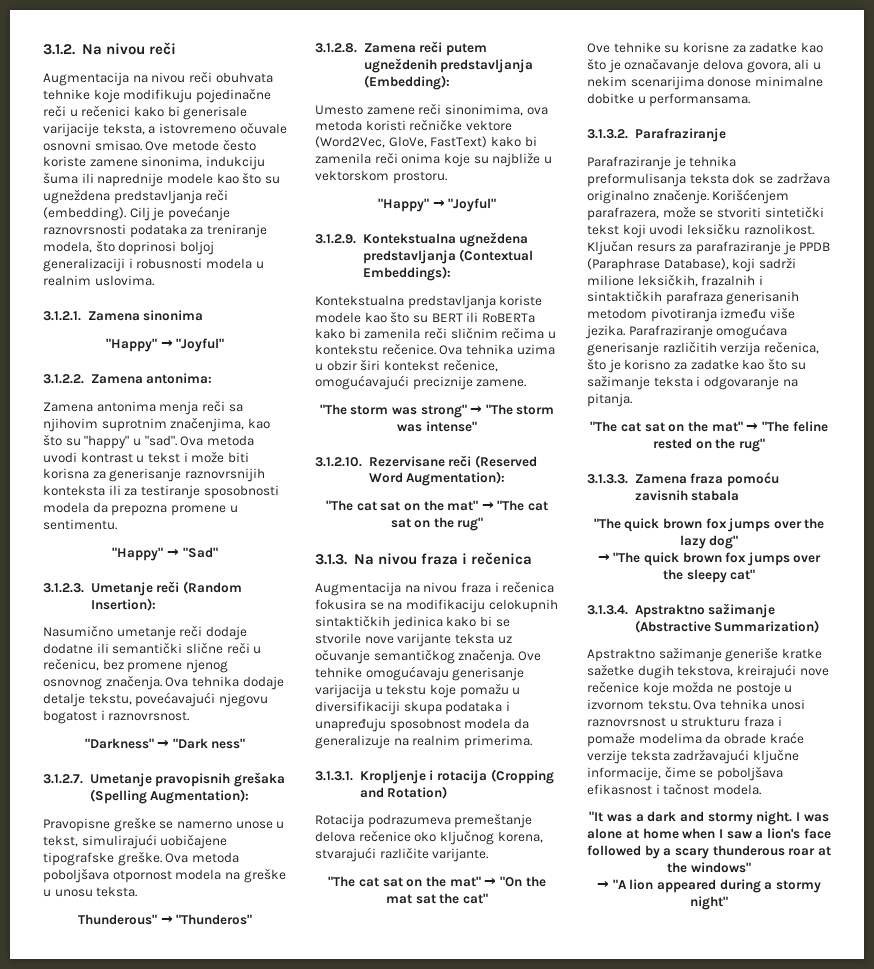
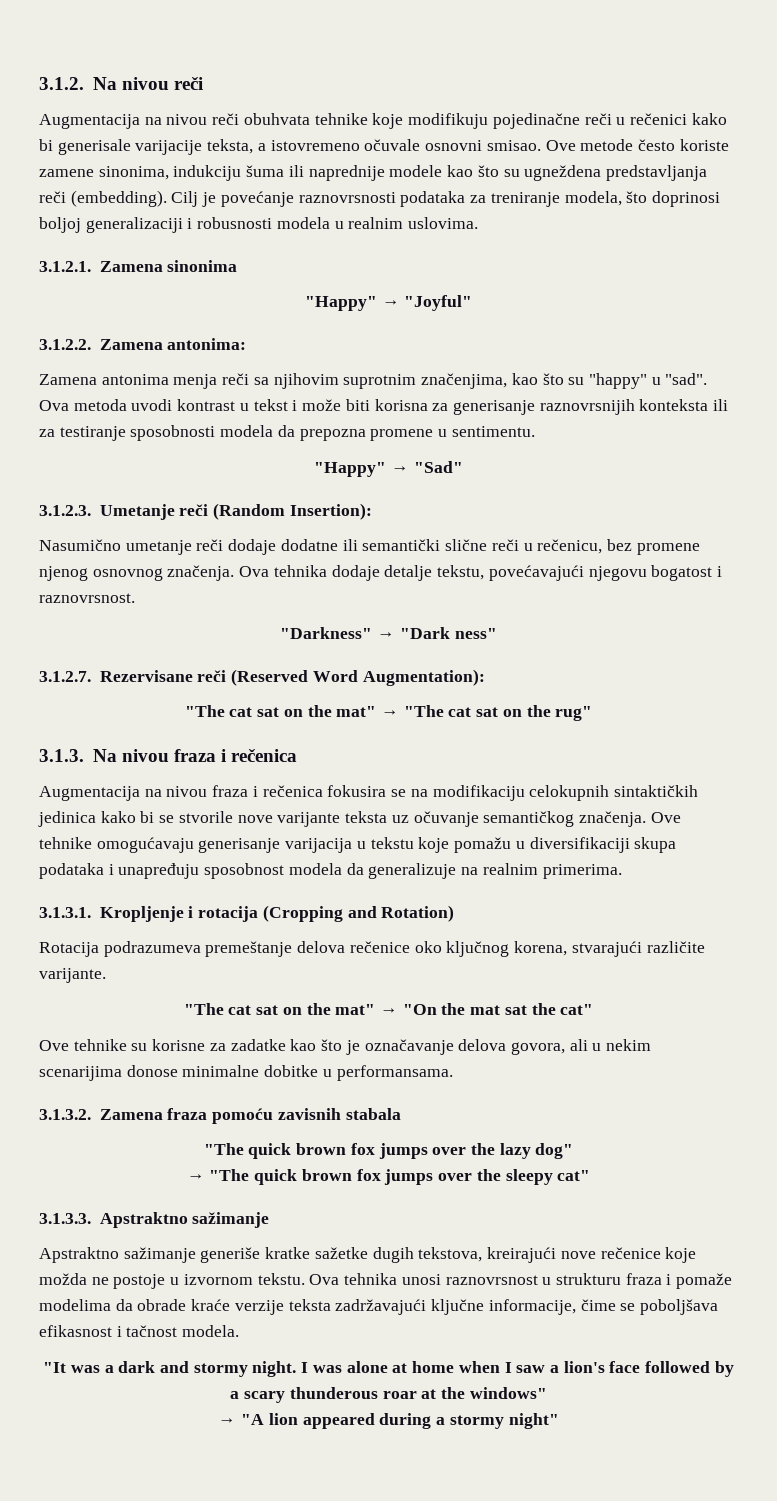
[89,772,286,787] [89,789,250,804] [43,817,285,832] [43,834,228,849] [43,851,239,866] [43,868,286,883] [43,886,138,897] [77,914,253,925] [315,41,488,56] [363,58,534,73] [363,75,450,90] [315,103,548,116] [315,119,512,131] [315,136,537,148] [315,152,552,167] [315,170,447,184] [377,198,497,212] [315,232,529,247] [362,249,534,264] [362,266,451,281] [315,295,543,309] [315,311,535,323] [315,327,556,339] [315,343,555,355] [315,359,498,372] [315,375,527,390] [319,404,555,418] [397,421,477,432] [315,457,362,467] Umetanje pravopisnih grešaka (Spelling Augmentation): // Pravopisne greške se namerno unose u tekst, simulirajući uobičajene tipografske greške. Ova metoda poboljšava otpornost modela na greške u unosu teksta. // Thunderous" → "Thunderos" // 3.1.2.8. Zamena reči putem ugneždenih predstavljanja (Embedding): // Umesto zamene reči sinonimima, ova metoda koristi rečničke vektore (Word2Vec, GloVe, FastText) kako bi zamenila reči onima koje su najbliže u vektorskom prostoru. // "Happy" → "Joyful" // 3.1.2.9. Kontekstualna ugneždena predstavljanja (Contextual Embeddings): // Kontekstualna predstavljanja koriste modele kao što su BERT ili RoBERTa kako bi zamenila reči sličnim rečima u kontekstu rečenice. Ova tehnika uzima u obzir širi kontekst rečenice, omogućavajući preciznije zamene. // "The storm was strong" → "The storm was intense" // 3.1.2.10. -> (91, 676) none
[634,128,726,142] [587,156,737,170] [587,172,830,187] [587,189,790,204] [587,206,824,221] [587,223,814,238] [587,240,831,255] [587,257,796,272] [587,274,763,287] [587,290,800,305] [587,307,795,322] [585,324,788,339] [587,341,819,356] [587,358,806,373] [587,375,798,390] [587,393,632,407] [590,421,828,432] [653,438,765,452] [587,474,628,484] Parafraziranje // Parafraziranje je tehnika preformulisanja teksta dok se zadržava originalno značenje. Korišćenjem parafrazera, može se stvoriti sintetički tekst koji uvodi leksičku raznolikost. Ključan resurs za parafraziranje je PPDB (Paraphrase Database), koji sadrži milione leksičkih, frazalnih i sintaktičkih parafraza generisanih metodom pivotiranja između više jezika. Parafraziranje omogućava generisanje različitih verzija rečenica, što je korisno za zadatke kao što su sažimanje teksta i odgovaranje na pitanja. // "The cat sat on the mat" → "The feline rested on the rug" // 3.1.3.3. -> (91, 1114) none
[587,603,776,618] [634,620,820,633] 3.1.3.4. Apstraktno sažimanje (Abstractive Summarization) -> [39,1212,270,1228] 3.1.3.3. Apstraktno sažimanje

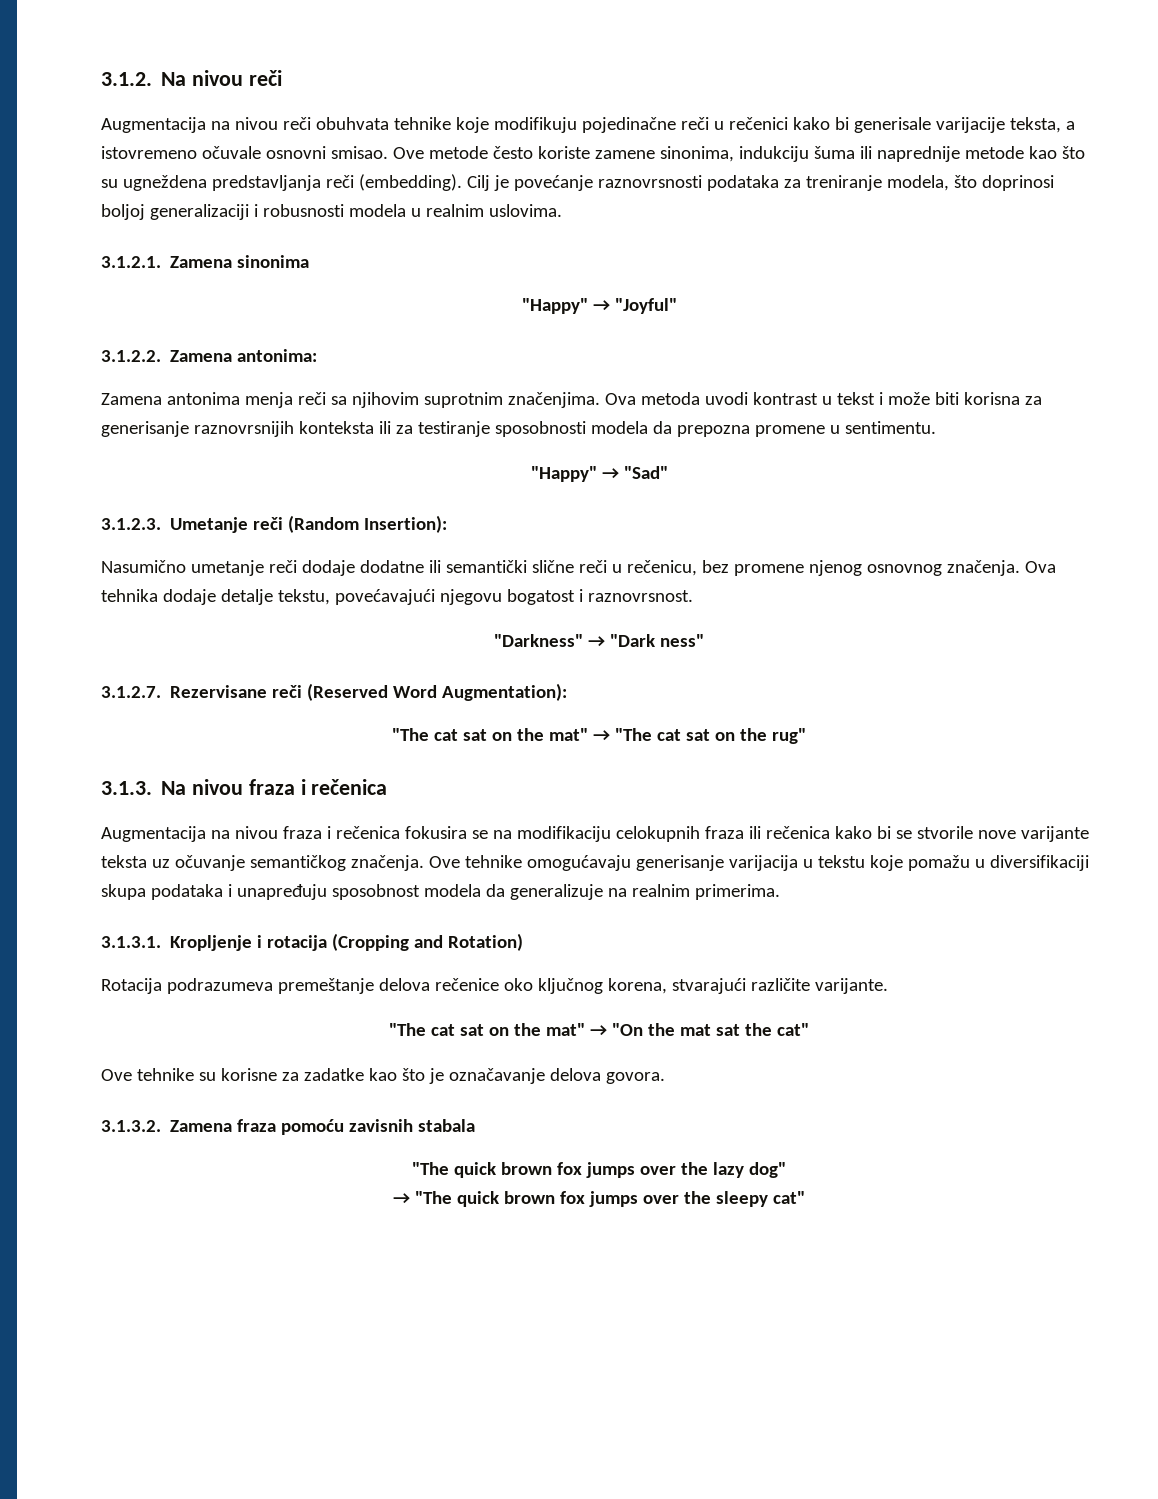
[389,165,443,177] modele -> [964,146,1024,159] metode
[421,373,708,389] značenjima, kao što su "happy" u "sad". -> [507,392,600,408] značenjima.
[613,785,698,797] [38,811,96,827] sintaktičkih jedinica -> [704,826,830,839] fraza ili rečenica
[510,1039,652,1055] [39,1065,453,1081] govora, ali u nekim scenarijima donose minimalne dobitke u performansama. -> [605,1072,665,1084] govora.
[39,1212,270,1228] [39,1247,697,1263] [39,1273,733,1289] [39,1299,718,1315] [39,1325,240,1337] [43,1361,734,1377] [230,1387,547,1403] [218,1413,559,1429] // 3.1.3.3. Apstraktno sažimanje // Apstraktno sažimanje generiše kratke sažetke dugih tekstova, kreirajući nove rečenice koje možda ne postoje u izvornom tekstu. Ova tehnika unosi raznovrsnost u strukturu fraza i pomaže modelima da obrade kraće verzije teksta zadržavajući ključne informacije, čime se poboljšava efikasnost i tačnost modela. // "It was a dark and stormy night. I was alone at home when I saw a lion's face followed by a scary thunderous roar at the windows" // → "A lion appeared during a stormy night" -> (805, 1197) none

